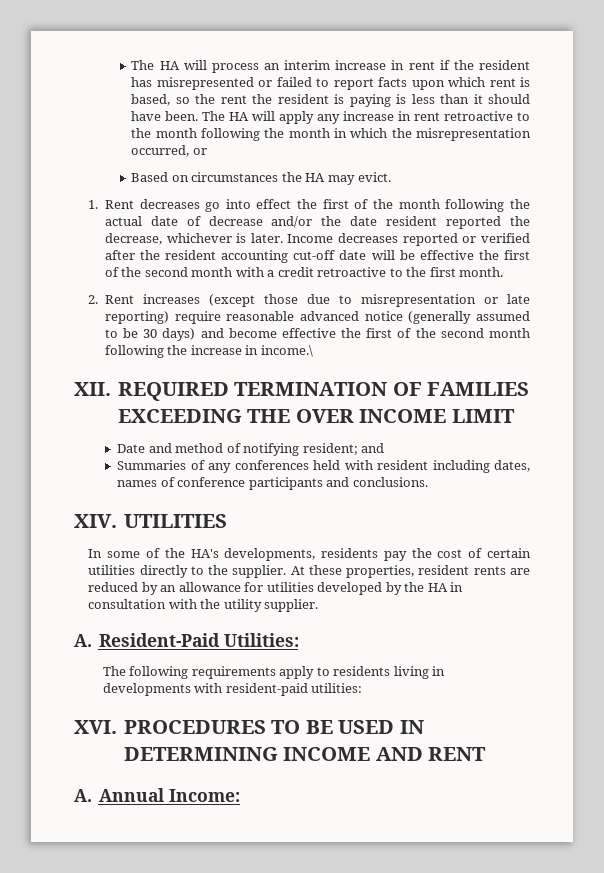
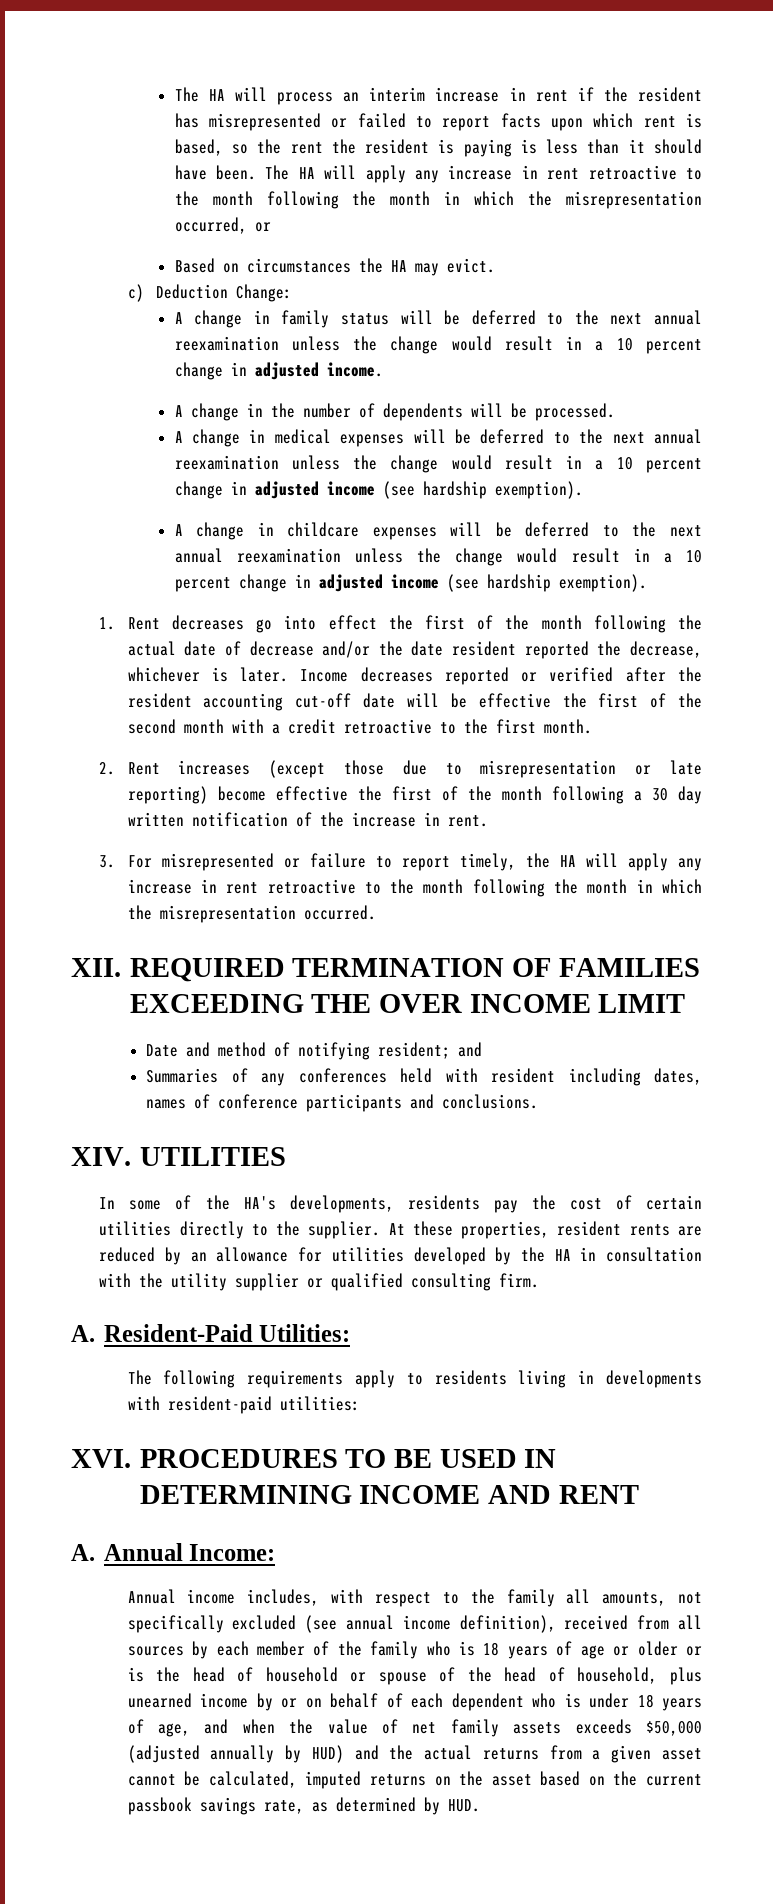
(391, 177) none -> [127,284,292,302] [174,310,702,328] [174,336,702,354] [174,362,383,380] [174,403,615,421] [174,429,702,447] [174,455,702,473] [174,481,583,499] [174,522,703,540] [174,548,702,566] [174,574,647,592] // c) Deduction Change: // A change in family status will be deferred to the next annual reexamination unless the change would result in a 10 percent change in adjusted income. // A change in the number of dependents will be processed. // A change in medical expenses will be deferred to the next annual reexamination unless the change would result in a 10 percent change in adjusted income (see hardship exemption). // A change in childcare expenses will be deferred to the next annual reexamination unless the change would result in a 10 percent change in adjusted income (see hardship exemption).
[174,311,530,324] [104,328,224,341] require reasonable advanced notice (generally assumed to be 30 days) and -> (208, 795) none
[440,328,531,338] [104,345,313,358] second month following the increase in income.\ -> [501,786,703,804] [127,812,488,827] [99,853,703,871] [127,879,702,897] [127,905,376,923] month following a 30 day written notification of the increase in rent. // 3. For misrepresented or failure to report timely, the HA will apply any increase in rent retroactive to the month following the month in which the misrepresentation occurred.
[264,599,319,612] supplier. -> [235,1273,540,1291] supplier or qualified consulting firm.
(240, 795) none -> [127,1589,702,1607] [127,1615,702,1633] [127,1641,703,1659] [127,1667,703,1685] [127,1693,703,1711] [127,1719,702,1737] [127,1745,702,1763] [127,1771,703,1789] [127,1797,480,1815] // Annual income includes, with respect to the family all amounts, not specifically excluded (see annual income definition), received from all sources by each member of the family who is 18 years of age or older or is the head of household or spouse of the head of household, plus unearned income by or on behalf of each dependent who is under 18 years of age, and when the value of net family assets exceeds $50,000 (adjusted annually by HUD) and the actual returns from a given asset cannot be calculated, imputed returns on the asset based on the current passbook savings rate, as determined by HUD.

